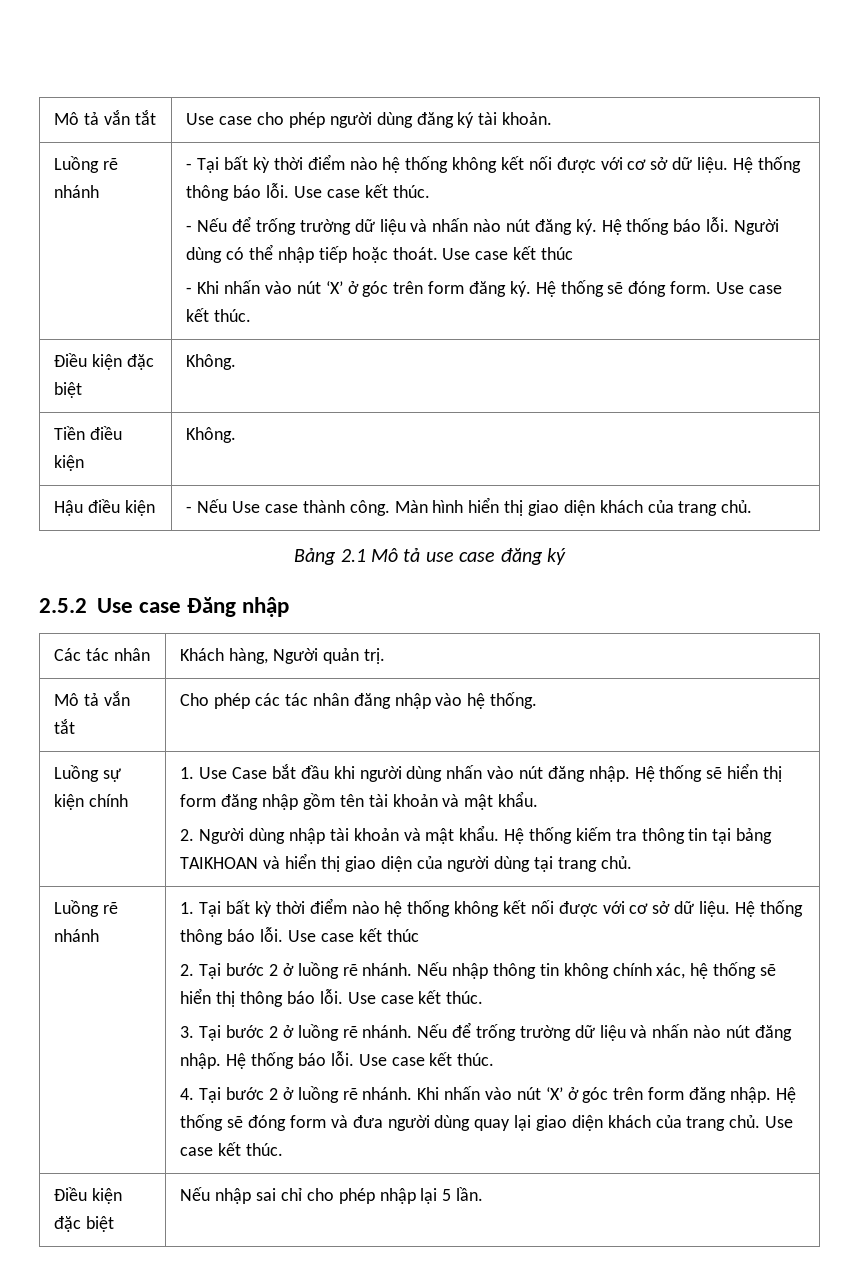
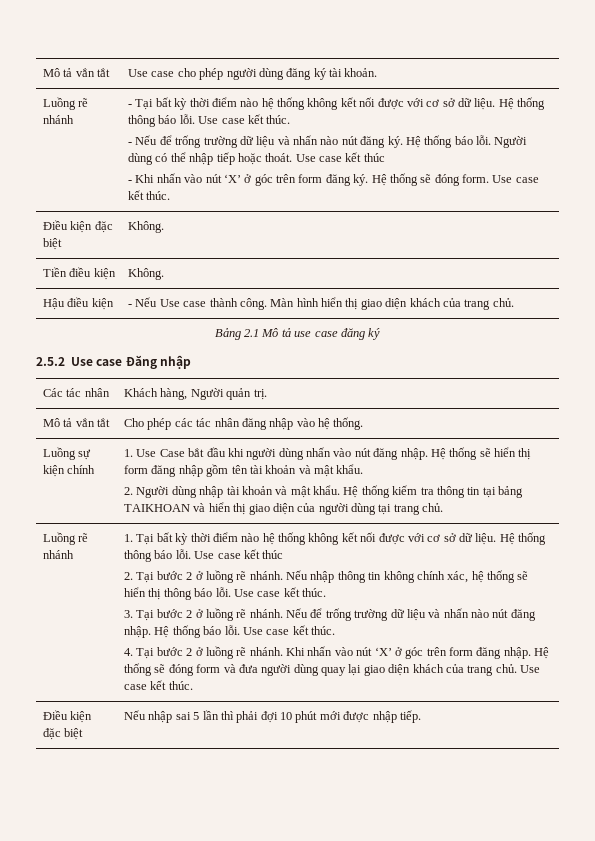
[280,1187,484,1204] chỉ cho phép nhập lại 5 lần. -> [193,710,421,723] 5 lần thì phải đợi 10 phút mới được nhập tiếp.

